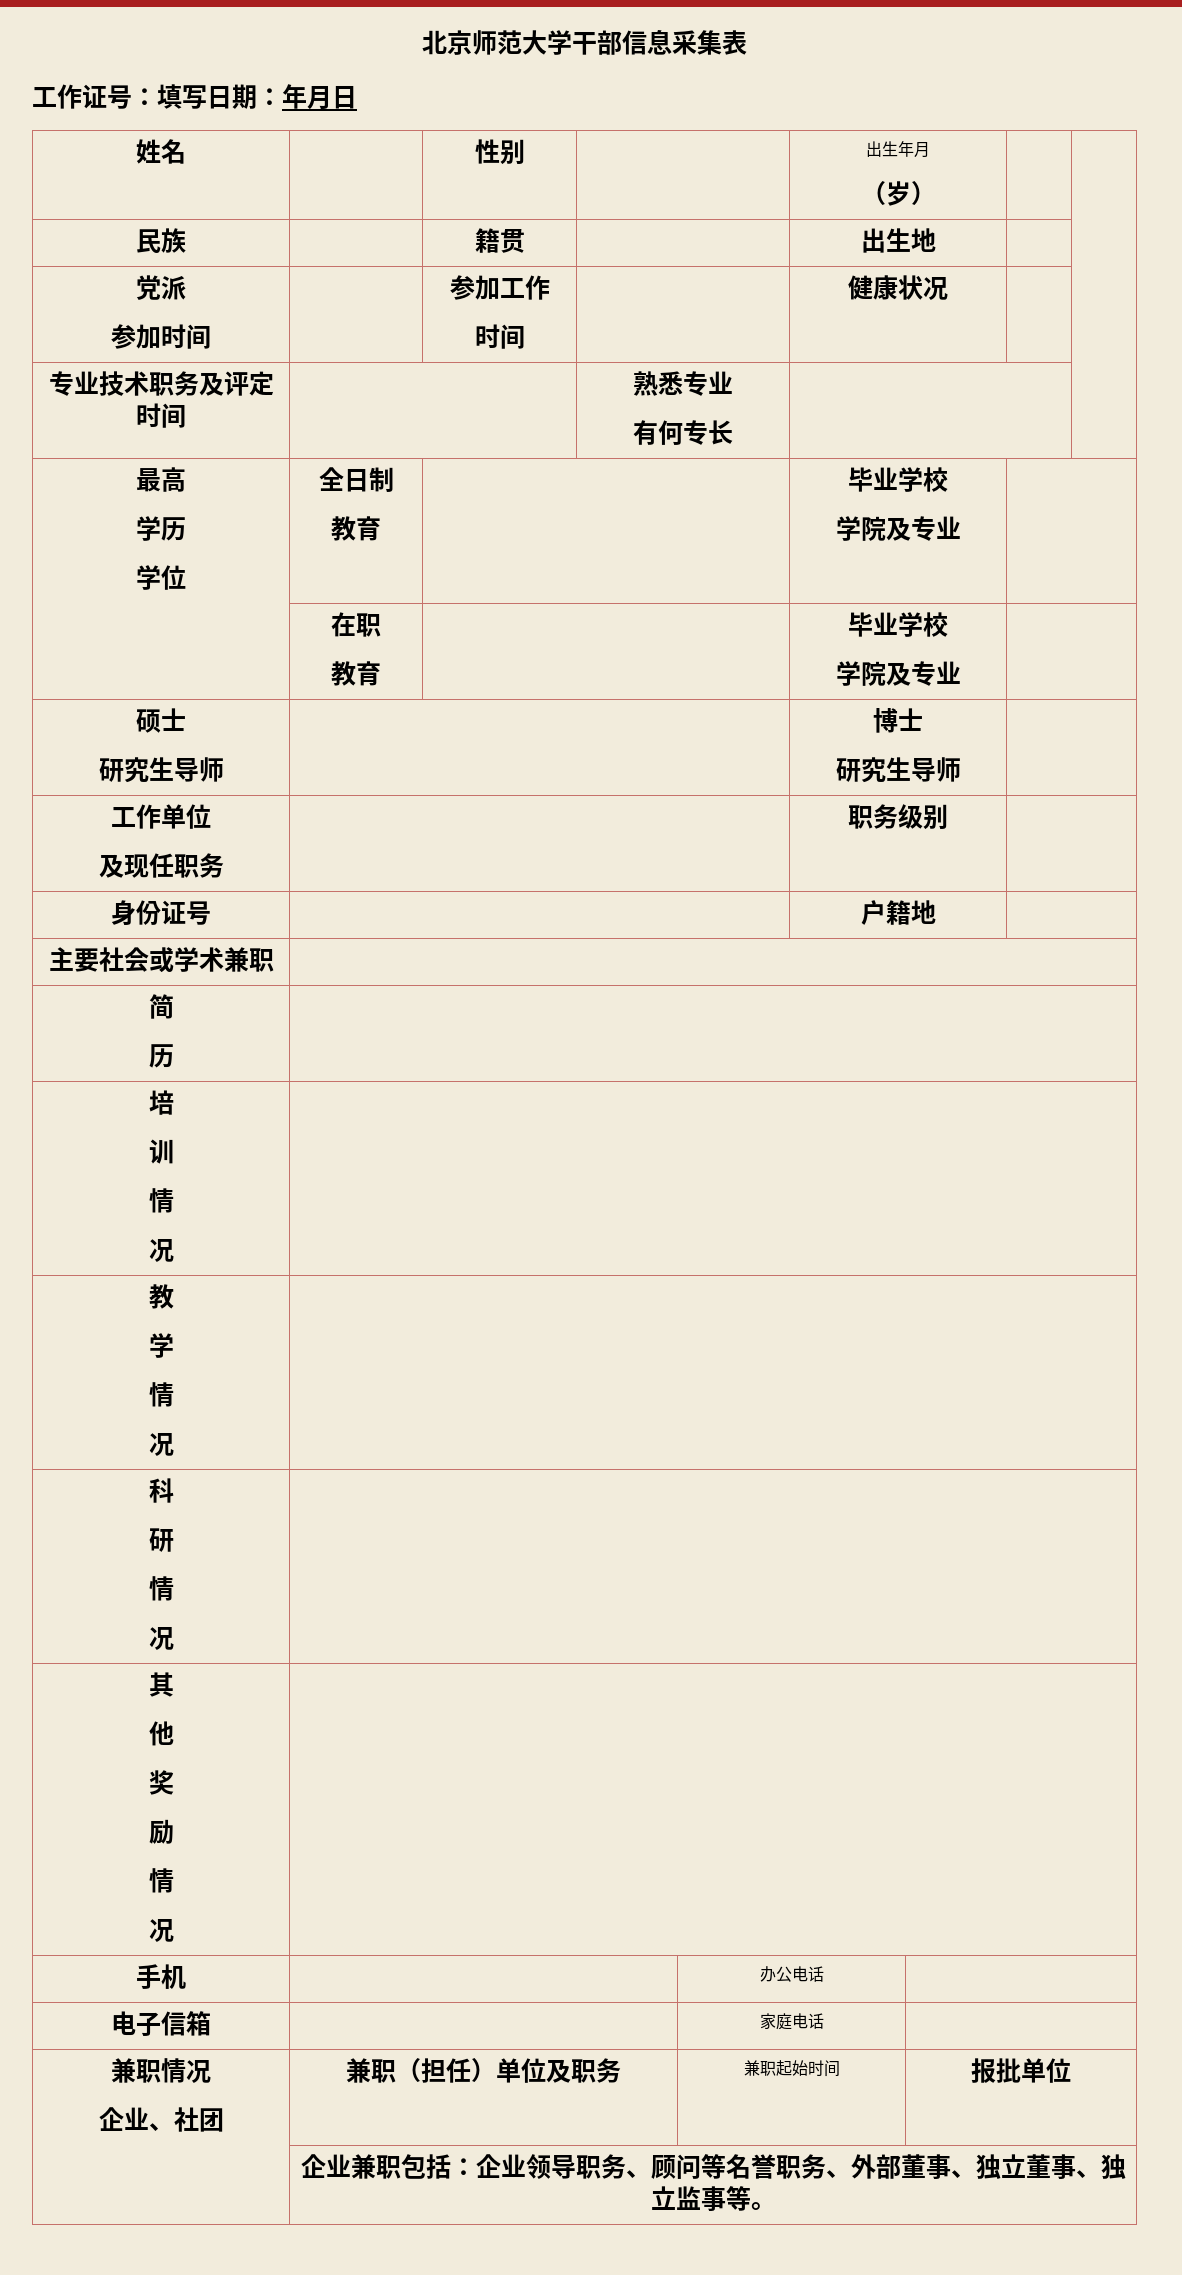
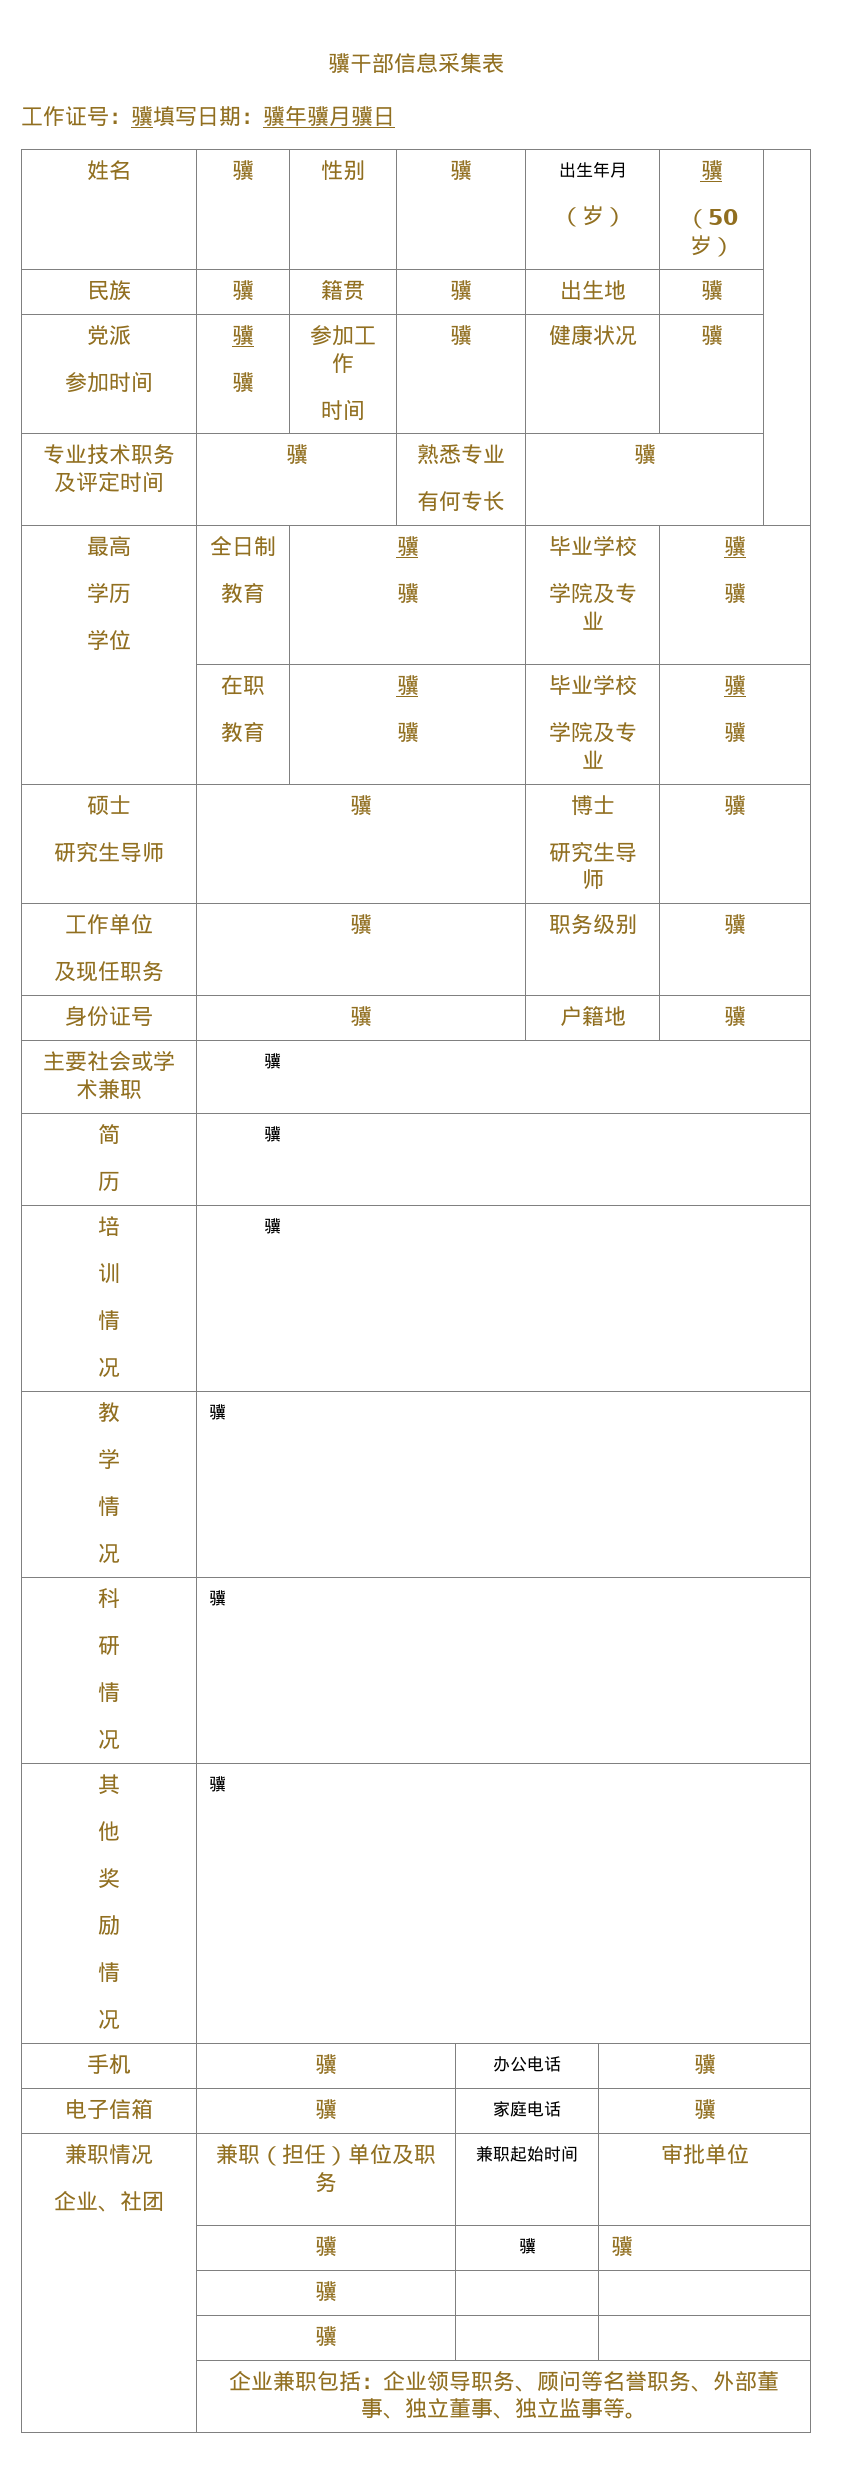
[422,30,572,55] 北京师范大学 -> [328,53,350,74] 骥
(157, 97) none -> [131,106,153,127] 骥
[282,84,332,110] 年月 -> [263,105,373,127] 骥年骥月骥
(186, 151) none -> [232,160,254,181] 骥
(525, 152) none -> [450,160,472,181] 骥
(936, 193) none -> [700,160,723,181] [685,209,738,229] [689,235,734,257] 骥 // （50岁）
(186, 240) none -> [232,280,254,301] 骥
(525, 241) none -> [450,280,472,301] 骥
(936, 240) none -> [700,280,723,301] 骥
(211, 336) none -> [232,325,254,346] [232,372,254,393] 骥 // 骥
(525, 336) none -> [450,325,472,346] 骥
(948, 288) none -> [700,325,723,346] 骥
(186, 415) none -> [285,444,308,465] 骥
(733, 432) none -> [633,444,656,465] 骥
[848,467,948,492] [835,516,961,541] | 毕业学校 // 学院及专业 | -> [396,536,419,557] [396,583,419,604] [548,536,637,557] [548,583,637,604] [581,611,604,630] [724,536,746,557] [724,583,746,604] 骥 // 骥 | 毕业学校 // 学院及专业 | 骥 // 骥
[848,612,948,637] [835,661,961,686] | 毕业学校 // 学院及专业 | -> [396,675,419,696] [396,722,419,743] [548,675,637,696] [548,722,637,743] [581,750,604,769] [724,675,746,696] [724,722,746,743] 骥 // 骥 | 毕业学校 // 学院及专业 | 骥 // 骥
(224, 769) none -> [350,795,372,816] 骥
(961, 769) none -> [724,795,746,816] 骥
(224, 865) none -> [350,914,372,935] 骥
(948, 817) none -> [724,914,746,935] 骥
(211, 913) none -> [350,1006,372,1027] 骥
(936, 912) none -> [724,1006,746,1027] 骥
(274, 960) none -> [264,1053,282,1069] 骥
(174, 1056) none -> [264,1126,282,1142] 骥
(174, 1250) none -> [264,1218,282,1234] 骥
(174, 1444) none -> [209,1404,227,1420] 骥
(174, 1638) none -> [209,1590,227,1606] 骥
(174, 1930) none -> [209,1776,227,1792] 骥
(186, 1976) none -> [315,2054,337,2075] 骥
(824, 1974) none -> [693,2054,716,2075] 骥
(211, 2023) none -> [315,2099,337,2120] 骥
(824, 2021) none -> [693,2099,716,2120] 骥
[971,2058,996,2083] 报 -> [660,2144,683,2164] 审
(1071, 2070) none -> [315,2236,337,2257] [518,2238,536,2254] [611,2236,634,2257] [315,2281,337,2302] [315,2326,337,2347] // | 骥 | 骥 | 骥 // | 骥 | | // | 骥 | |

